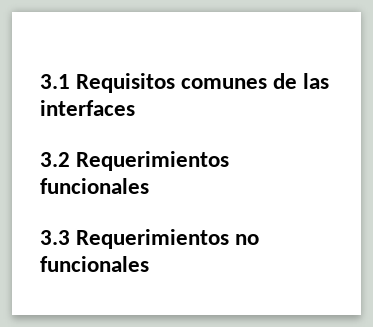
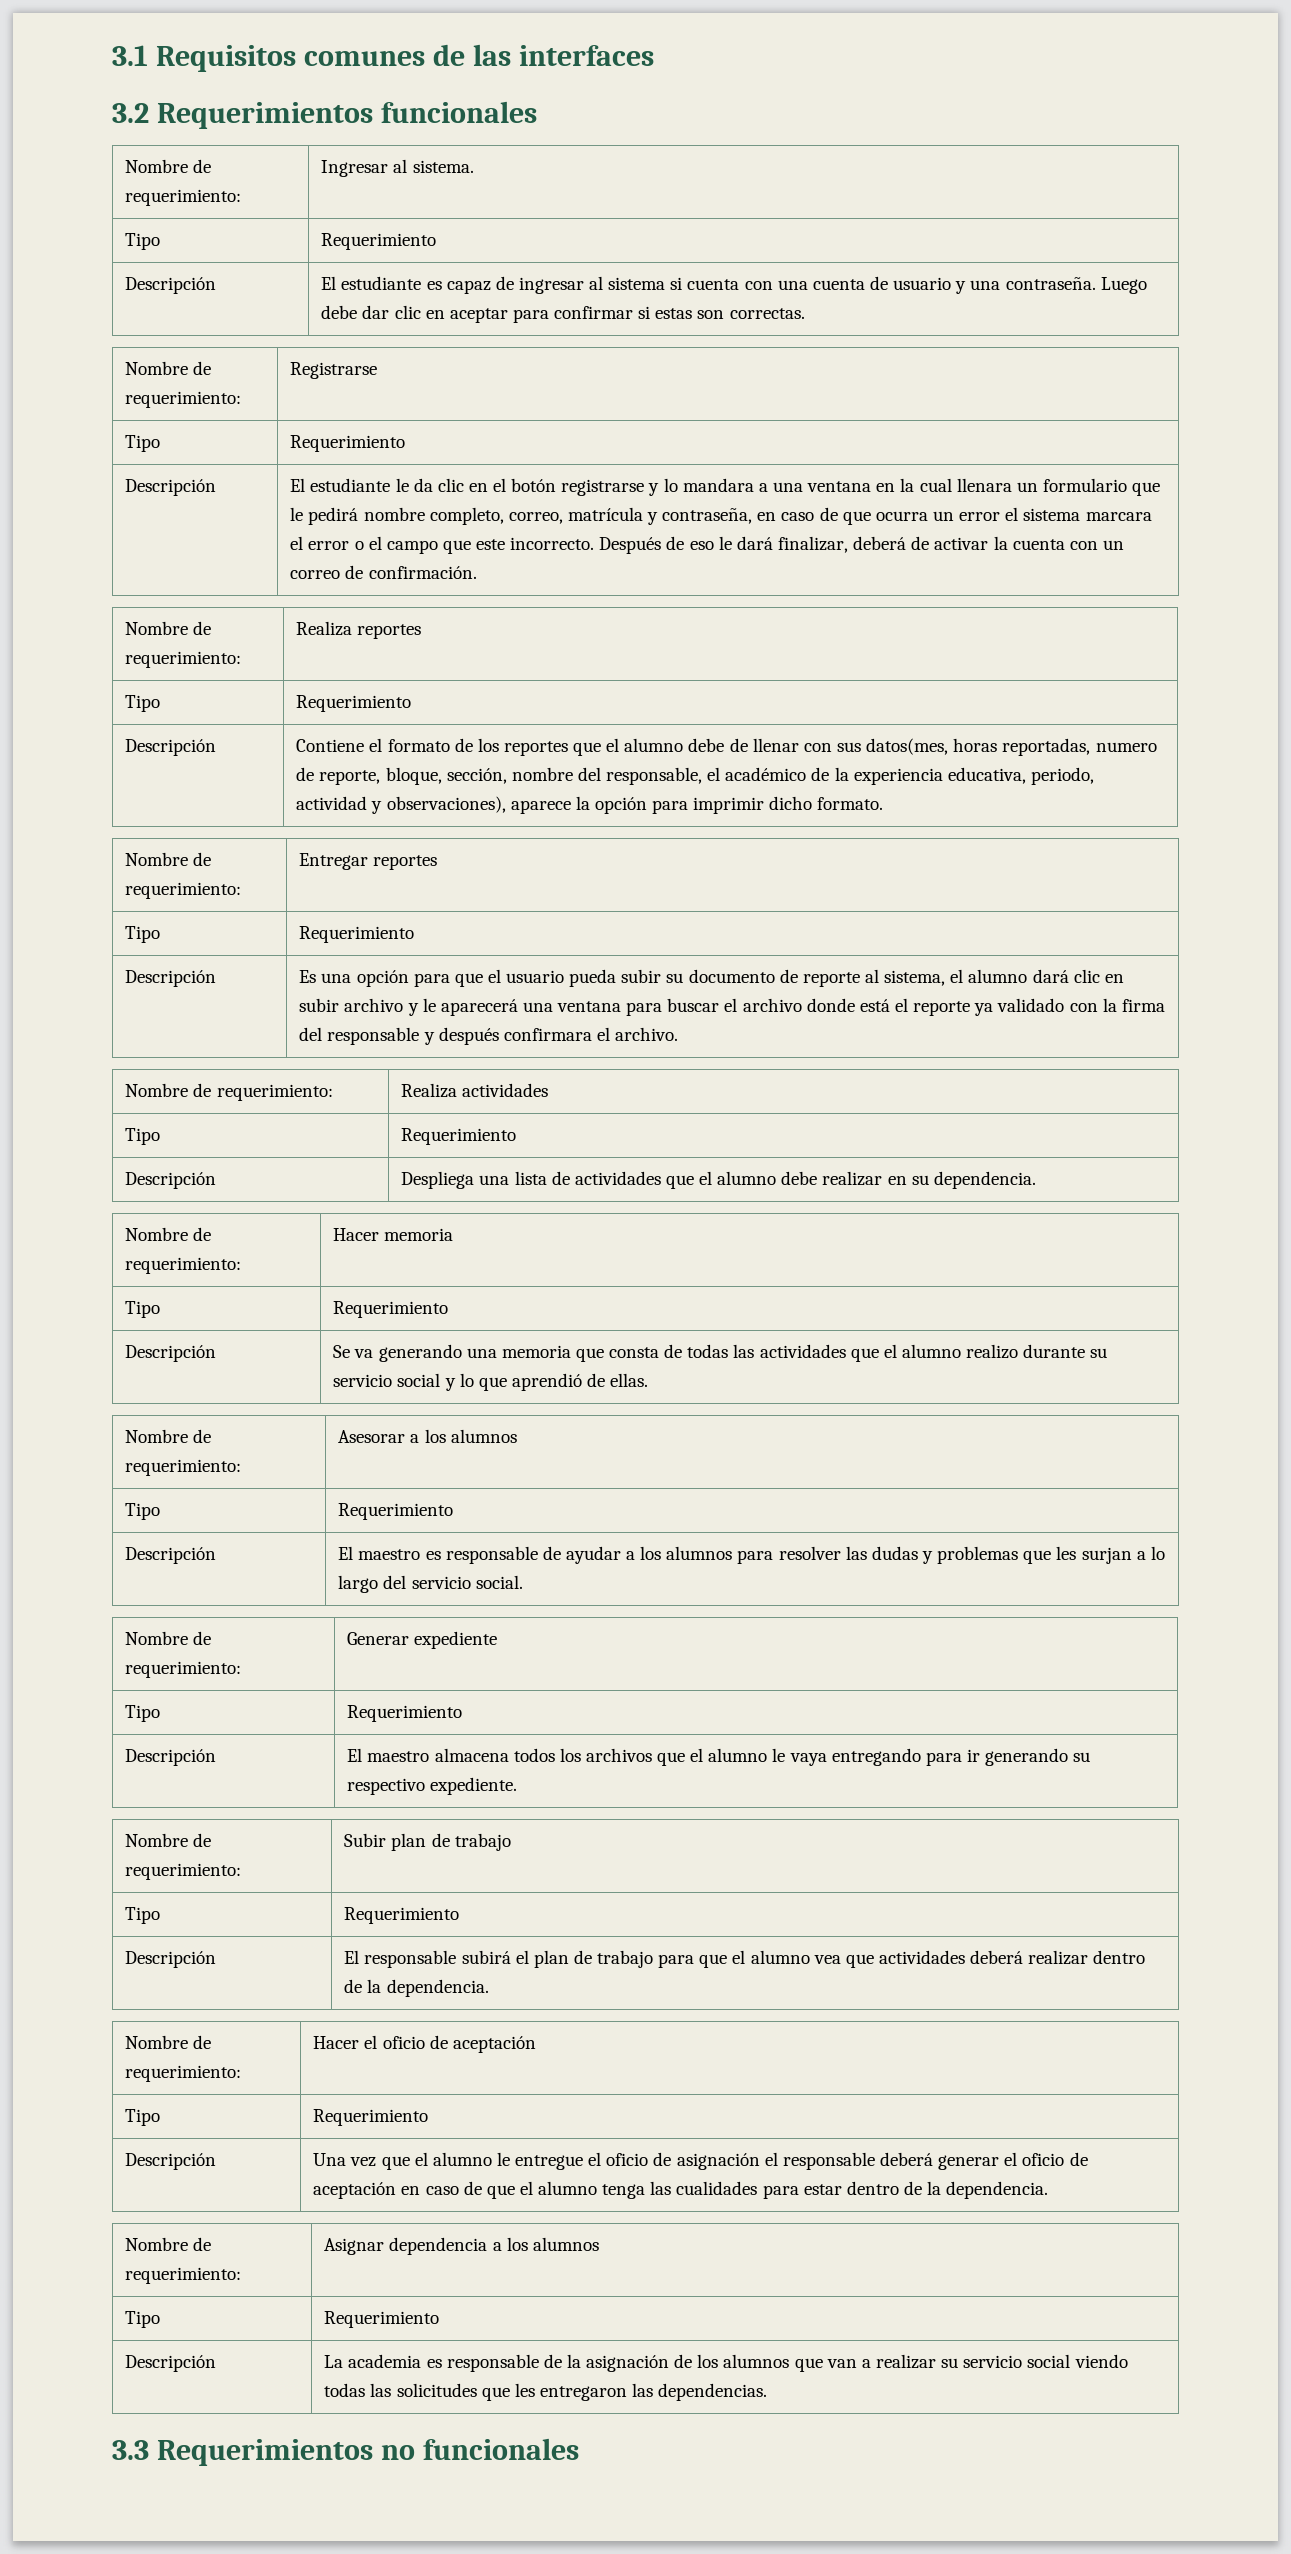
(149, 186) none -> [125,159,212,173] [125,189,242,206] [321,159,474,177] [125,233,161,250] [321,233,437,250] [125,277,217,294] [321,276,1147,294] [321,305,805,323] [125,361,212,375] [125,391,242,408] [290,362,378,379] [125,435,161,452] [290,435,406,452] [125,479,217,496] [290,478,1161,496] [290,507,1152,525] [290,536,1124,554] [290,565,477,579] [125,621,212,635] [125,651,242,668] [296,621,422,639] [125,695,161,712] [296,695,412,712] [125,739,217,756] [296,738,1157,756] [296,767,1095,785] [296,796,884,814] [125,852,212,866] [125,882,242,899] [299,853,438,870] [125,926,161,943] [299,926,415,943] [125,970,217,987] [299,969,1124,987] [299,998,1165,1016] [299,1027,679,1045] [125,1083,333,1101] [401,1083,549,1098] [125,1128,161,1145] [401,1128,517,1145] [125,1172,217,1189] [401,1171,1036,1189] [125,1227,212,1241] [125,1257,242,1274] [333,1228,454,1241] [125,1301,161,1318] [333,1301,449,1318] [125,1345,217,1362] [333,1344,1108,1362] [333,1373,649,1391] [125,1429,212,1443] [125,1459,242,1476] [338,1429,517,1443] [125,1503,161,1520] [338,1503,454,1520] [125,1547,217,1564] [338,1546,1165,1564] [338,1575,523,1593] [125,1631,212,1645] [125,1661,242,1678] [347,1631,498,1649] [125,1705,161,1722] [347,1705,463,1722] [125,1749,217,1766] [347,1748,1091,1766] [347,1777,518,1795] [125,1833,212,1847] [125,1863,242,1880] [344,1833,511,1851] [125,1907,161,1924] [344,1907,460,1924] [125,1951,217,1968] [344,1950,1146,1968] [344,1979,489,1997] [125,2035,212,2049] [125,2065,242,2082] [313,2035,536,2053] [125,2109,161,2126] [313,2109,429,2126] [125,2153,217,2170] [313,2152,1088,2170] [313,2181,1049,2199] [125,2237,212,2251] [125,2267,242,2284] [324,2237,599,2255] [125,2311,161,2328] [324,2311,440,2328] [125,2355,217,2372] [324,2354,1128,2372] [324,2383,768,2401] // Nombre de requerimiento: | Ingresar al sistema. // Tipo | Requerimiento // Descripción | El estudiante es capaz de ingresar al sistema si cuenta con una cuenta de usuario y una contraseña. Luego debe dar clic en aceptar para confirmar si estas son correctas. // Nombre de requerimiento: | Registrarse // Tipo | Requerimiento // Descripción | El estudiante le da clic en el botón registrarse y lo mandara a una ventana en la cual llenara un formulario que le pedirá nombre completo, correo, matrícula y contraseña, en caso de que ocurra un error el sistema marcara el error o el campo que este incorrecto. Después de eso le dará finalizar, deberá de activar la cuenta con un correo de confirmación. // Nombre de requerimiento: | Realiza reportes // Tipo | Requerimiento // Descripción | Contiene el formato de los reportes que el alumno debe de llenar con sus datos(mes, horas reportadas, numero de reporte, bloque, sección, nombre del responsable, el académico de la experiencia educativa, periodo, actividad y observaciones), aparece la opción para imprimir dicho formato. // Nombre de requerimiento: | Entregar reportes // Tipo | Requerimiento // Descripción | Es una opción para que el usuario pueda subir su documento de reporte al sistema, el alumno dará clic en subir archivo y le aparecerá una ventana para buscar el archivo donde está el reporte ya validado con la firma del responsable y después confirmara el archivo. // Nombre de requerimiento: | Realiza actividades // Tipo | Requerimiento // Descripción | Despliega una lista de actividades que el alumno debe realizar en su dependencia. // Nombre de requerimiento: | Hacer memoria // Tipo | Requerimiento // Descripción | Se va generando una memoria que consta de todas las actividades que el alumno realizo durante su servicio social y lo que aprendió de ellas. // Nombre de requerimiento: | Asesorar a los alumnos // Tipo | Requerimiento // Descripción | El maestro es responsable de ayudar a los alumnos para resolver las dudas y problemas que les surjan a lo largo del servicio social. // Nombre de requerimiento: | Generar expediente // Tipo | Requerimiento // Descripción | El maestro almacena todos los archivos que el alumno le vaya entregando para ir generando su respectivo expediente. // Nombre de requerimiento: | Subir plan de trabajo // Tipo | Requerimiento // Descripción | El responsable subirá el plan de trabajo para que el alumno vea que actividades deberá realizar dentro de la dependencia. // Nombre de requerimiento: | Hacer el oficio de aceptación // Tipo | Requerimiento // Descripción | Una vez que el alumno le entregue el oficio de asignación el responsable deberá generar el oficio de aceptación en caso de que el alumno tenga las cualidades para estar dentro de la dependencia. // Nombre de requerimiento: | Asignar dependencia a los alumnos // Tipo | Requerimiento // Descripción | La academia es responsable de la asignación de los alumnos que van a realizar su servicio social viendo todas las solicitudes que les entregaron las dependencias.

